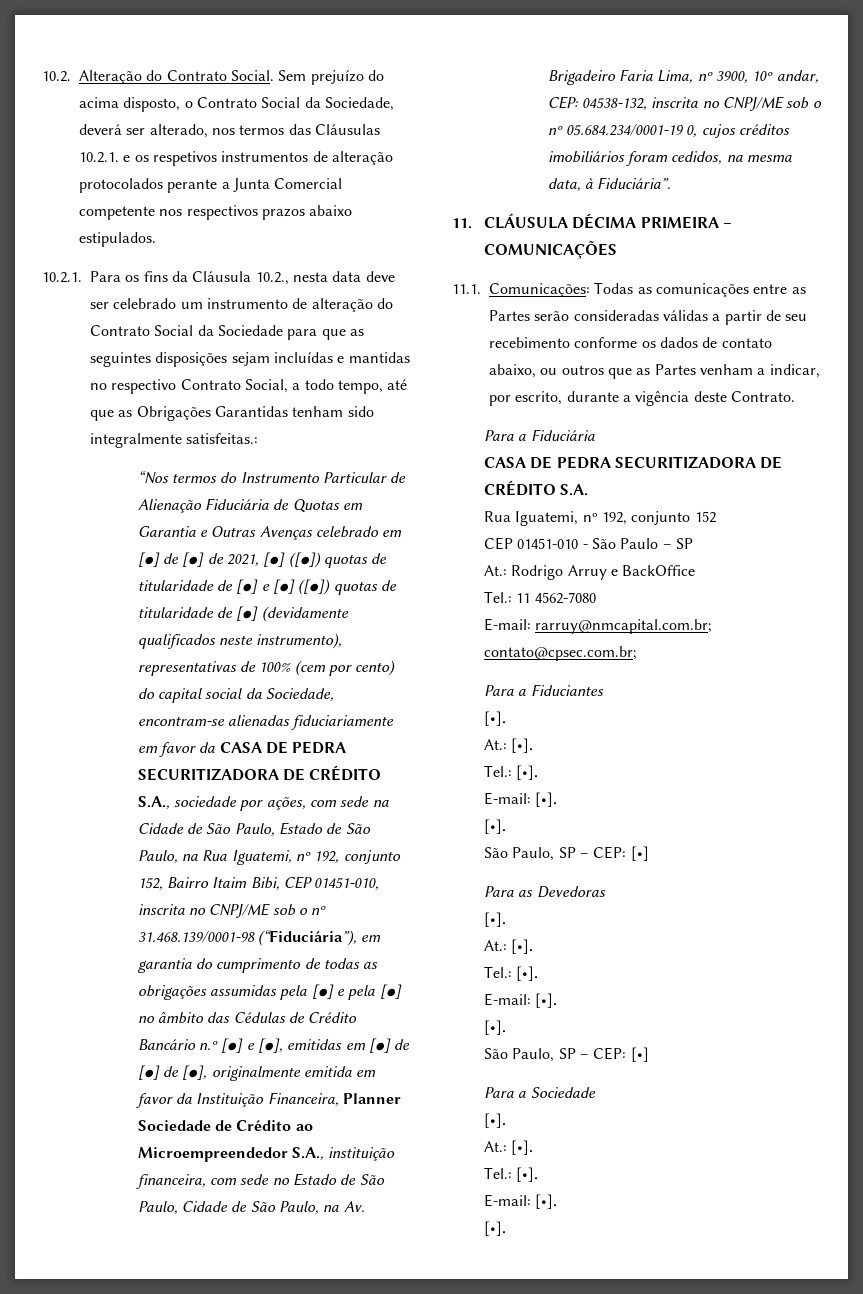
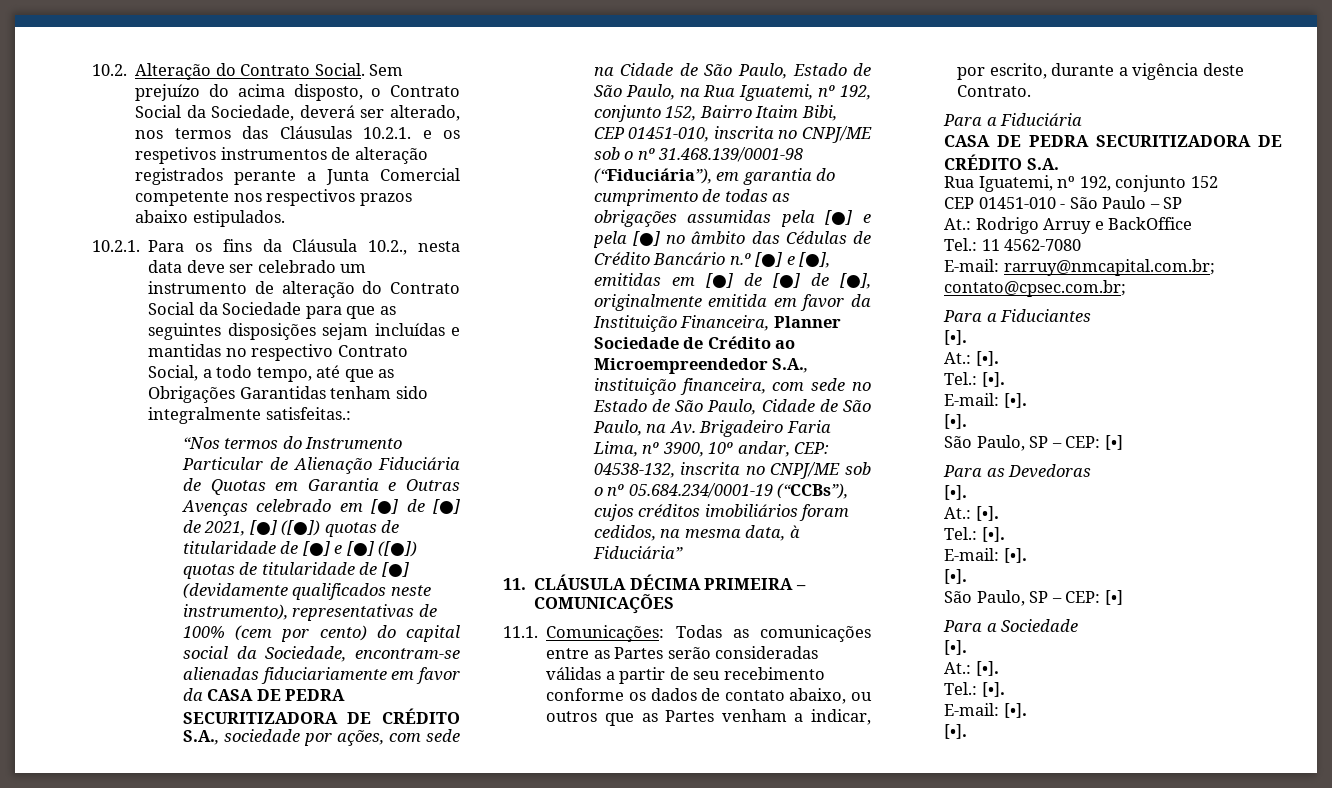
[79,178,163,193] protocolados -> [135,168,224,185] registrados
[686,125,698,137] 0, -> [777,483,849,499] (“CCBs”),
[597,177,672,189] Fiduciária”. -> [592,546,683,559] Fiduciária”

